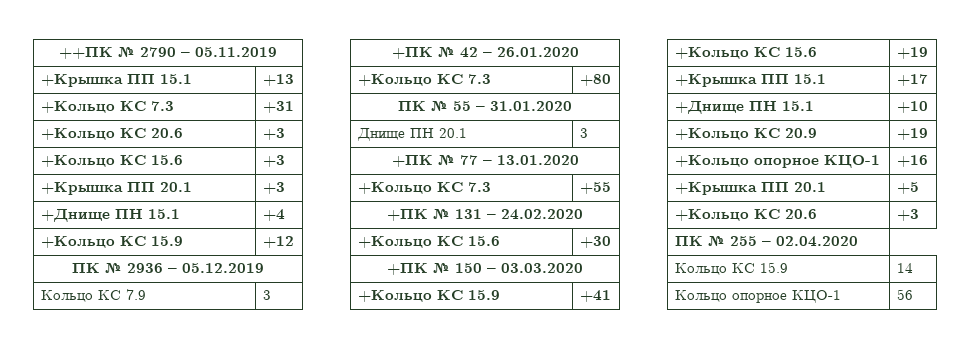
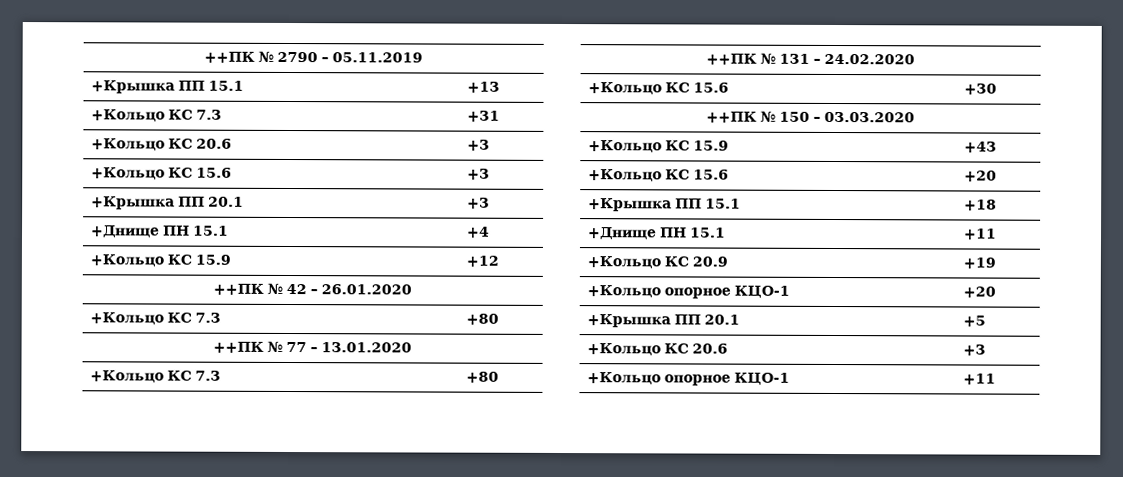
[72,263,264,274] [40,289,146,302] [262,290,271,300] [391,47,433,59] ПК № 2936 – 05.12.2019 // Кольцо КС 7.9 | 3 // +ПК -> [213,283,264,295] ++ПК
[398,101,572,112] [356,128,467,141] [579,128,588,138] [391,155,433,167] ПК № 55 – 31.01.2020 // Днище ПН 20.1 | 3 // +ПК -> [213,341,264,353] ++ПК
[579,182,611,194] [387,209,428,221] +55 // +ПК -> [465,371,499,383] [706,53,757,65] +80 // ++ПК
[387,263,428,275] +ПК -> [706,111,757,123] ++ПК
[579,290,611,302] [674,47,817,59] [896,47,928,59] [674,74,826,87] [896,74,928,86] [674,100,814,114] [896,101,928,113] +41 // +Кольцо КС 15.6 | +19 // +Крышка ПП 15.1 | +17 // +Днище ПН 15.1 | +10 -> [963,141,997,153] [587,169,729,182] [963,170,997,182] [587,198,741,212] [963,199,997,211] [586,227,726,240] [962,228,997,240] +43 // +Кольцо КС 15.6 | +20 // +Крышка ПП 15.1 | +18 // +Днище ПН 15.1 | +11
[896,155,928,167] +16 -> [962,286,996,298] +20
[674,236,858,247] [674,262,788,275] [896,263,913,273] [674,290,841,303] [896,289,913,300] ПК № 255 – 02.04.2020 // Кольцо КС 15.9 | 14 // Кольцо опорное КЦО-1 | 56 -> [586,372,790,386] [962,373,996,385] +Кольцо опорное КЦО-1 | +11

